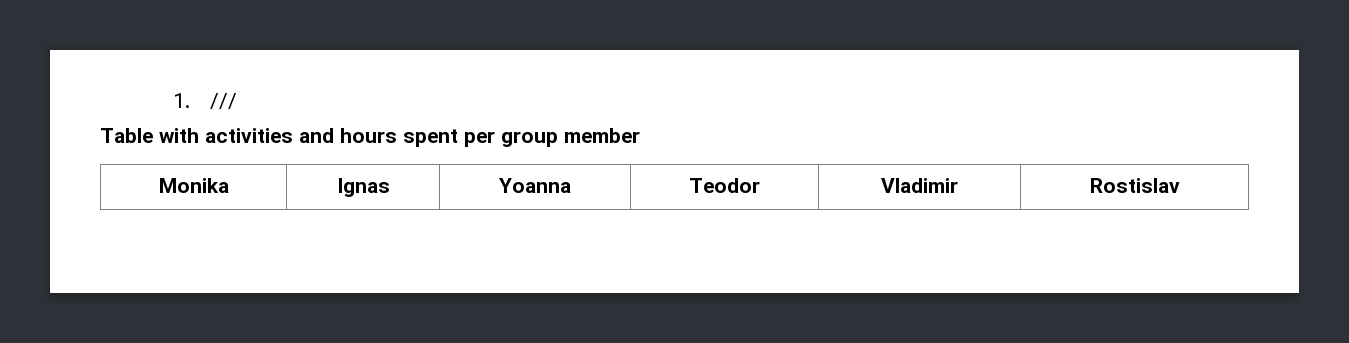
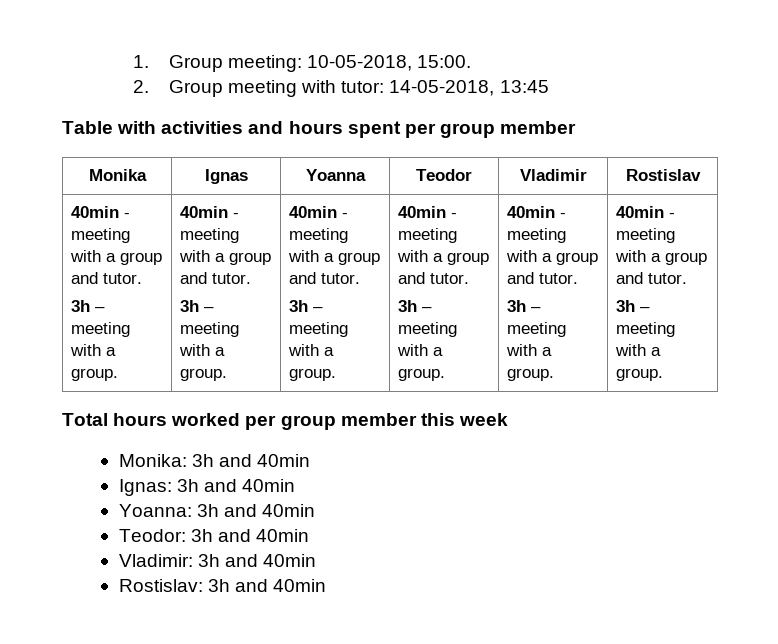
[210,93,238,109] /// -> [168,55,472,72] [133,80,549,97] Group meeting: 10-05-2018, 15:00. // 2. Group meeting with tutor: 14-05-2018, 13:45
(1180, 185) none -> [70,206,130,218] [70,228,130,243] [69,250,162,265] [70,272,142,284] [70,300,105,312] [70,322,130,337] [69,344,116,356] [70,368,118,381] [179,206,239,218] [179,228,239,243] [178,250,271,265] [179,272,251,284] [179,300,214,312] [179,322,239,337] [178,344,225,356] [179,368,227,381] [288,206,348,218] [288,228,348,243] [287,250,380,265] [288,272,360,284] [288,300,323,312] [288,322,348,337] [287,344,334,356] [288,368,336,381] [397,206,457,218] [397,228,457,243] [396,250,489,265] [397,272,469,284] [397,300,432,312] [397,322,457,337] [396,344,443,356] [397,368,445,381] [506,206,566,218] [506,228,566,243] [505,250,598,265] [506,272,578,284] [506,300,541,312] [506,322,566,337] [505,344,552,356] [506,368,554,381] [615,206,675,218] [615,228,675,243] [614,250,707,265] [615,272,687,284] [615,300,650,312] [615,322,675,337] [614,344,661,356] [615,368,663,381] [62,413,508,430] [118,454,310,467] [118,479,295,496] [118,504,315,517] [118,529,309,542] [118,554,316,567] [118,579,326,592] // 40min - meeting with a group and tutor. // 3h – meeting with a group. | 40min - meeting with a group and tutor. // 3h – meeting with a group. | 40min - meeting with a group and tutor. // 3h – meeting with a group. | 40min - meeting with a group and tutor. // 3h – meeting with a group. | 40min - meeting with a group and tutor. // 3h – meeting with a group. | 40min - meeting with a group and tutor. // 3h – meeting with a group. // Total hours worked per group member this week // Monika: 3h and 40min // Ignas: 3h and 40min // Yoanna: 3h and 40min // Teodor: 3h and 40min // Vladimir: 3h and 40min // Rostislav: 3h and 40min

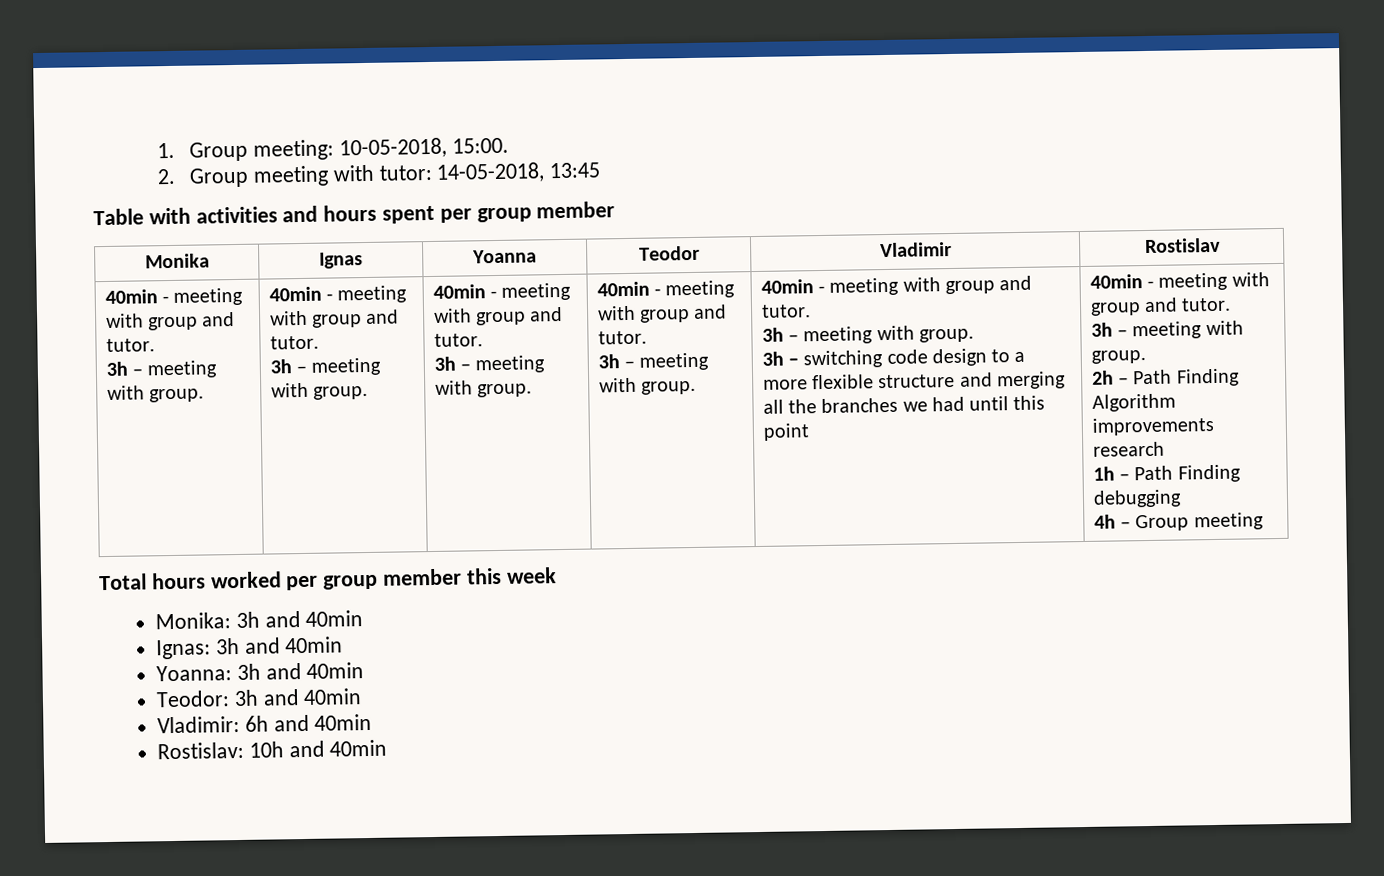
[105,252,162,265] [70,272,142,284] [70,300,105,312] [70,322,130,337] [69,344,116,356] [70,368,118,381] [179,206,239,218] [179,228,239,243] [178,250,271,265] [179,272,251,284] [179,300,214,312] [179,322,239,337] [178,344,225,356] [179,368,227,381] [288,206,348,218] [288,228,348,243] [287,250,380,265] [288,272,360,284] [288,300,323,312] [288,322,348,337] [287,344,334,356] [288,368,336,381] [397,206,457,218] [397,228,457,243] [396,250,489,265] [397,272,469,284] [397,300,432,312] [397,322,457,337] [396,344,443,356] [397,368,445,381] [506,206,566,218] [506,228,566,243] [505,250,598,265] [506,272,578,284] [506,300,541,312] [506,322,566,337] [505,344,552,356] [506,368,554,381] [615,206,675,218] [615,228,675,243] [614,250,707,265] [615,272,687,284] [615,300,650,312] [615,322,675,337] [614,344,661,356] [615,368,663,381] a group and tutor. // 3h – meeting with a group. | 40min - meeting with a group and tutor. // 3h – meeting with a group. | 40min - meeting with a group and tutor. // 3h – meeting with a group. | 40min - meeting with a group and tutor. // 3h – meeting with a group. | 40min - meeting with a group and tutor. // 3h – meeting with a group. | 40min - meeting with a group and tutor. // 3h – meeting with a group. -> [148,312,236,331] [105,338,155,352] [105,360,219,379] [106,385,205,403] [268,285,408,304] [269,309,400,328] [269,335,319,350] [269,357,382,376] [270,382,369,400] [432,282,572,301] [432,306,564,326] [433,333,483,347] [433,355,546,374] [434,380,533,398] [596,280,736,299] [596,304,728,323] [597,330,647,345] [597,352,710,371] [598,377,697,395] [760,275,1033,296] [760,304,811,318] [761,325,974,345] [761,348,1026,369] [762,371,1066,390] [762,395,1046,414] [762,423,810,441] [1089,272,1270,291] [1089,297,1232,316] [1090,320,1244,340] [1090,350,1146,364] [1091,368,1240,387] [1091,393,1176,412] [1091,416,1214,436] [1092,441,1165,457] [1092,464,1241,483] [1092,489,1182,508] [1093,512,1264,532] group and tutor. // 3h – meeting with group. | 40min - meeting with group and tutor. // 3h – meeting with group. | 40min - meeting with group and tutor. // 3h – meeting with group. | 40min - meeting with group and tutor. // 3h – meeting with group. | 40min - meeting with group and tutor. // 3h – meeting with group. // 3h – switching code design to a more flexible structure and merging all the branches we had until this point | 40min - meeting with group and tutor. // 3h – meeting with group. // 2h – Path Finding Algorithm improvements research // 1h – Path Finding debugging // 4h – Group meeting
[197,554,220,567] 3h -> [244,715,269,732] 6h
[207,579,230,592] 3h -> [248,741,284,758] 10h

